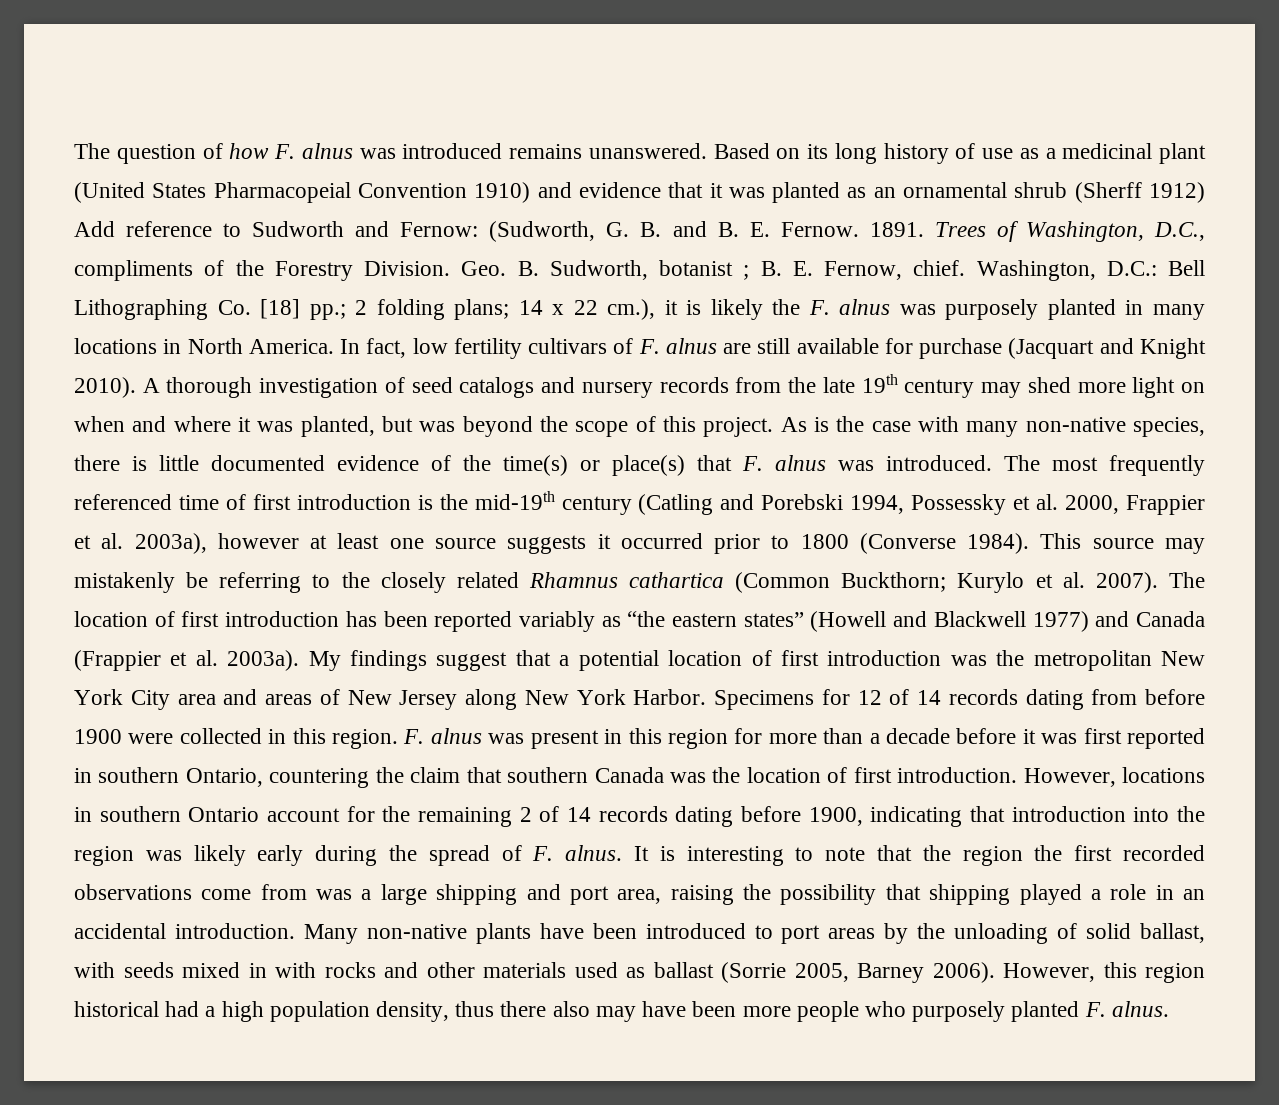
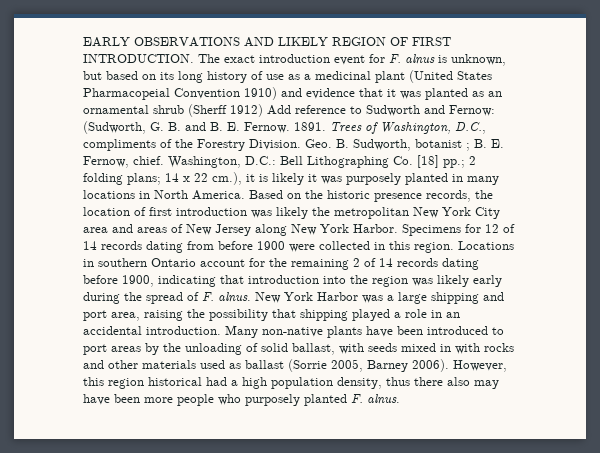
[74,143,770,164] The question of how F. alnus was introduced remains unanswered. Based -> [83,37,451,47] [83,54,506,66] [83,71,138,80] EARLY OBSERVATIONS AND LIKELY REGION OF FIRST INTRODUCTION. The exact introduction event for F. alnus is unknown, but based
[772,299,891,315] the F. alnus -> [308,174,317,182] it
[340,338,1207,359] [74,374,1205,398] [74,416,1206,437] [74,455,1205,476] [74,491,1205,515] [74,533,1206,554] [74,572,1205,593] [74,611,1206,632] [74,650,659,671] In fact, low fertility cultivars of F. alnus are still available for purchase (Jacquart and Knight 2010). A thorough investigation of seed catalogs and nursery records from the late 19th century may shed more light on when and where it was planted, but was beyond the scope of this project. As is the case with many non-native species, there is little documented evidence of the time(s) or place(s) that F. alnus was introduced. The most frequently referenced time of first introduction is the mid-19th century (Catling and Porebski 1994, Possessky et al. 2000, Frappier et al. 2003a), however at least one source suggests it occurred prior to 1800 (Converse 1984). This source may mistakenly be referring to the closely related Rhamnus cathartica (Common Buckthorn; Kurylo et al. 2007). The location of first introduction has been reported variably as “the eastern states” (Howell and Blackwell 1977) and Canada (Frappier et al. 2003a). My findings suggest that a potential -> [249,190,493,202] Based on the historic presence records, the
(987, 660) none -> [276,207,308,219] likely
[403,728,1205,749] [74,767,1205,788] F. alnus was present in this region for more than a decade before it was first reported in southern Ontario, countering the claim that southern Canada was the location of first introduction. However, locations -> [458,241,514,250] Locations
[634,845,1205,866] [74,884,307,900] It is interesting to note that the region the first recorded observations come from -> [255,292,358,303] New York Harbor

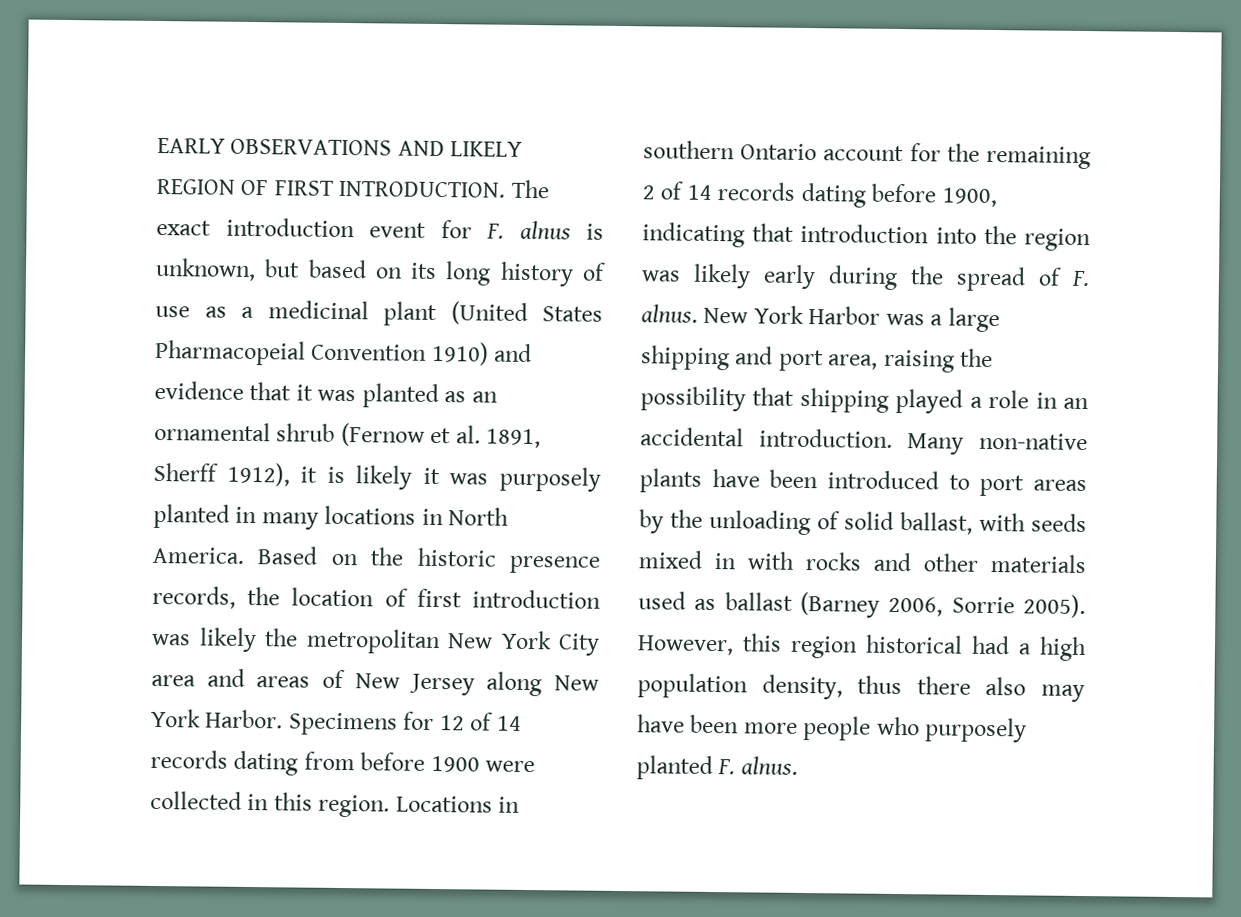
[188,104,495,117] [83,121,486,134] [83,139,504,151] [83,155,476,168] [83,172,242,185] (Sherff 1912) Add reference to Sudworth and Fernow: (Sudworth, G. B. and B. E. Fernow. 1891. Trees of Washington, D.C., compliments of the Forestry Division. Geo. B. Sudworth, botanist ; B. E. Fernow, chief. Washington, D.C.: Bell Lithographing Co. [18] pp.; 2 folding plans; 14 x 22 cm.), -> [340,422,542,449] [153,462,290,487] (Fernow et al. 1891, Sherff 1912),
[288,359,449,372] (Sorrie 2005, Barney 2006). -> [800,591,1086,619] (Barney 2006, Sorrie 2005).

